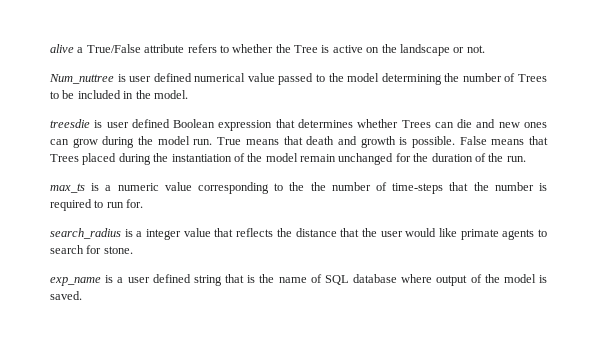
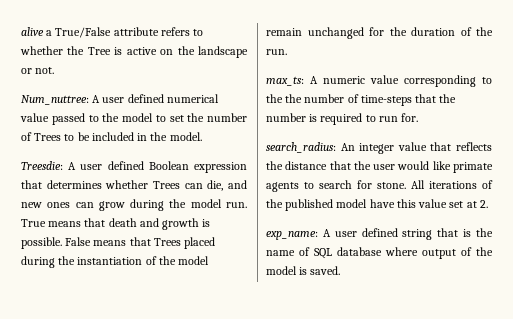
[49,74,126,84] Num_nuttree is -> [21,95,101,105] Num_nuttree: A
[381,73,442,85] determining -> [155,115,184,122] to set
[50,119,103,128] treesdie is -> [21,161,77,170] Treesdie: A
[457,119,473,128] die -> [207,180,224,191] die,
[50,183,112,193] max_ts is a -> [266,76,318,86] max_ts: A
[50,228,143,239] search_radius is a -> [266,142,355,153] search_radius: An
[50,275,124,286] // exp_name is a -> [411,180,493,189] [266,199,488,211] [266,229,331,240] All iterations of the published model have this value set at 2. // exp_name: A

